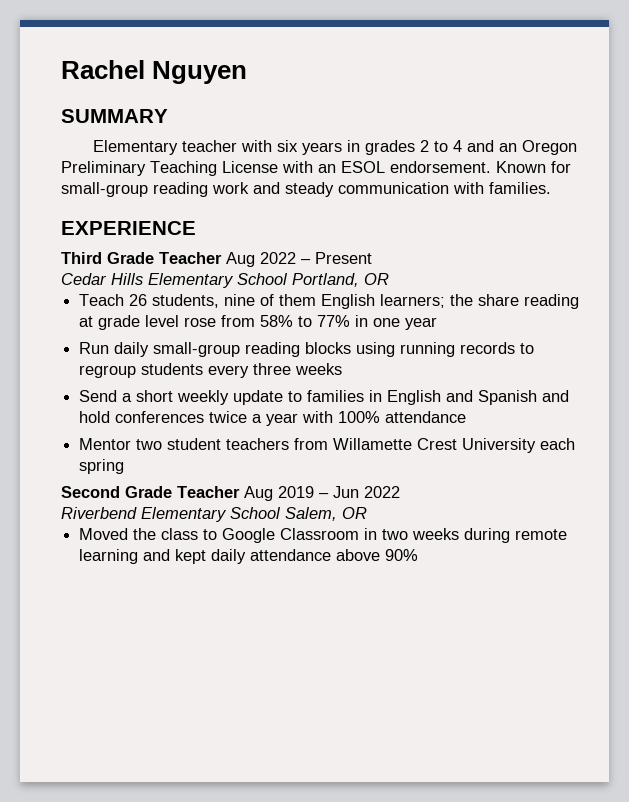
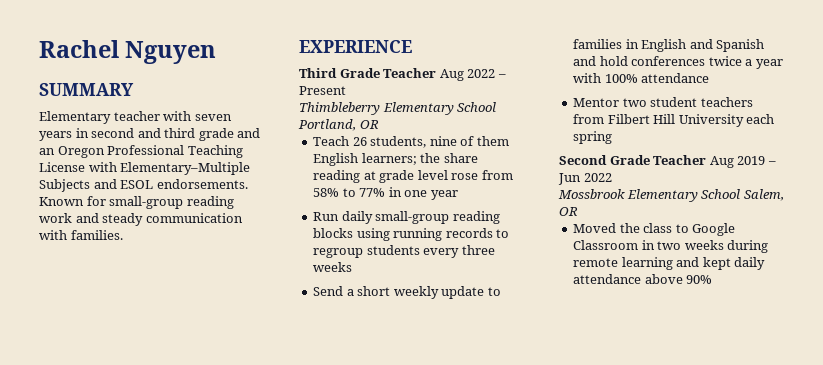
[276,140,298,152] six -> [194,114,232,121] seven
[364,140,462,155] grades 2 to 4 -> [91,128,234,141] second and third grade
[61,161,146,176] Preliminary -> [107,145,185,155] Professional
[318,161,491,173] an ESOL endorsement. -> [120,162,251,175] [39,179,248,192] Elementary–Multiple Subjects and ESOL endorsements.
[61,273,143,285] Cedar Hills -> [299,102,380,115] Thimbleberry
[333,438,458,450] Willamette Crest -> [607,114,676,124] Filbert Hill
[61,507,137,519] Riverbend -> [558,189,625,199] Mossbrook

